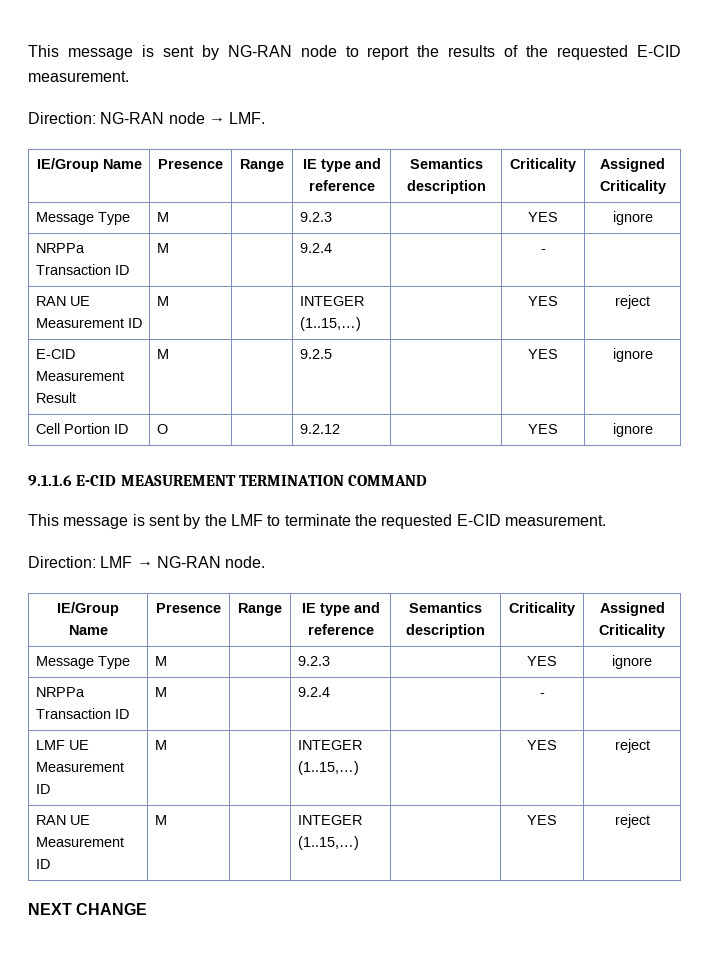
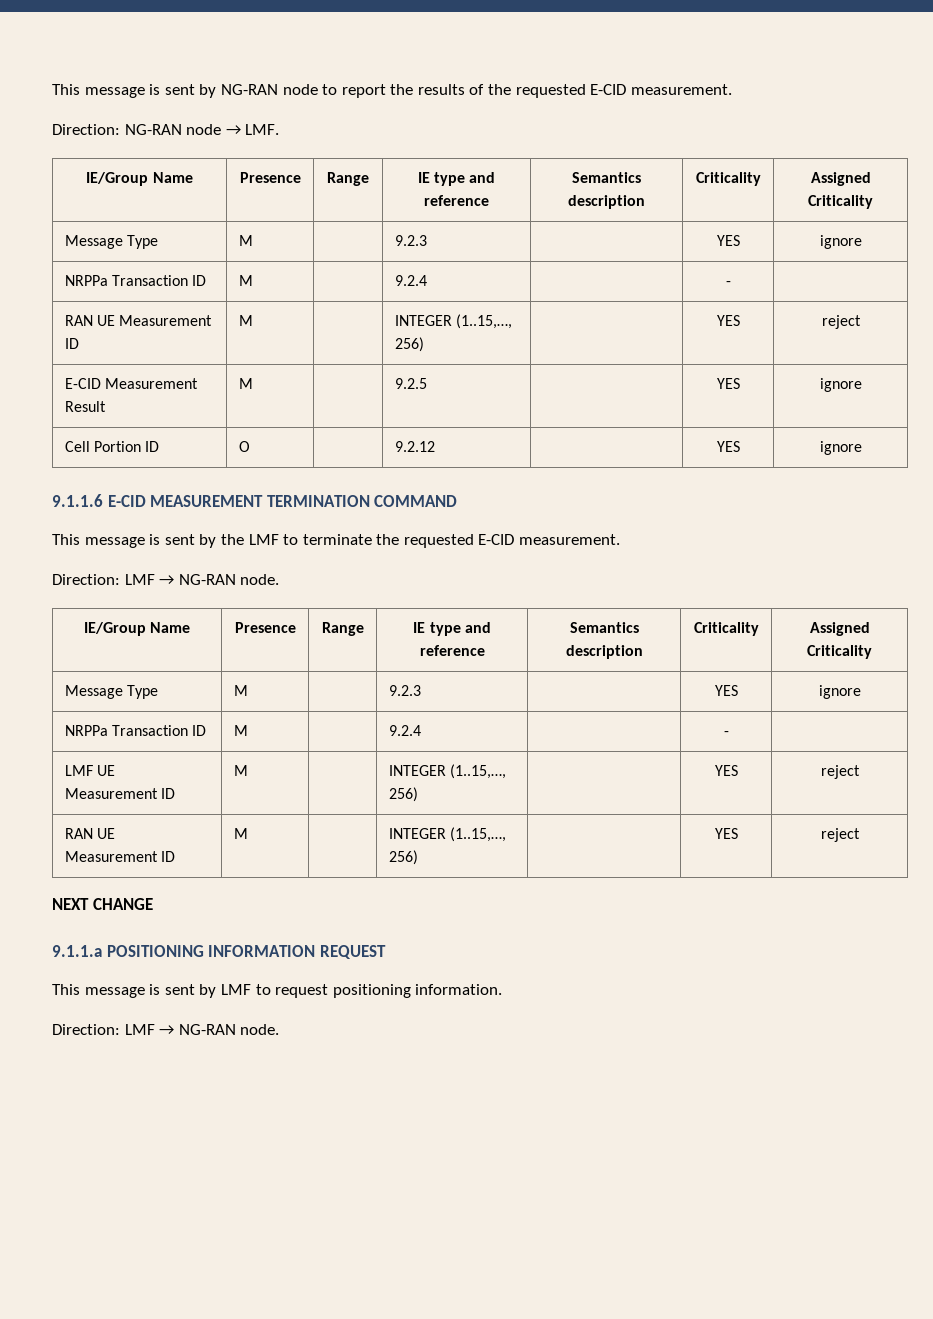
[299,317,361,331] (1..15,…) -> [455,314,512,329] [394,337,424,352] (1..15,…, 256)
[297,761,359,775] (1..15,…) -> [449,764,506,779] [388,787,418,802] (1..15,…, 256)
[297,836,359,850] (1..15,…) -> [449,827,506,842] [388,850,418,865] (1..15,…, 256)
(148, 909) none -> [52,945,386,959] [52,984,503,998] [52,1024,280,1035] // 9.1.1.a POSITIONING INFORMATION REQUEST // This message is sent by LMF to request positioning information. // Direction: LMF → NG-RAN node.

